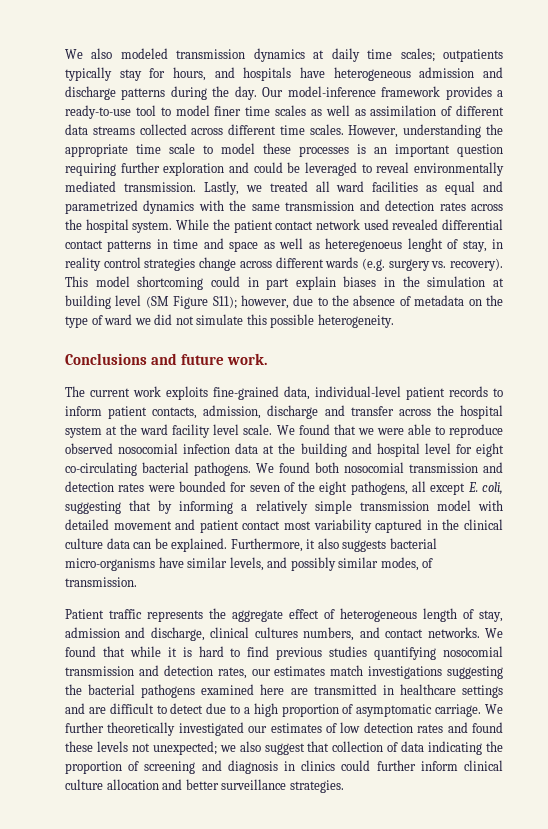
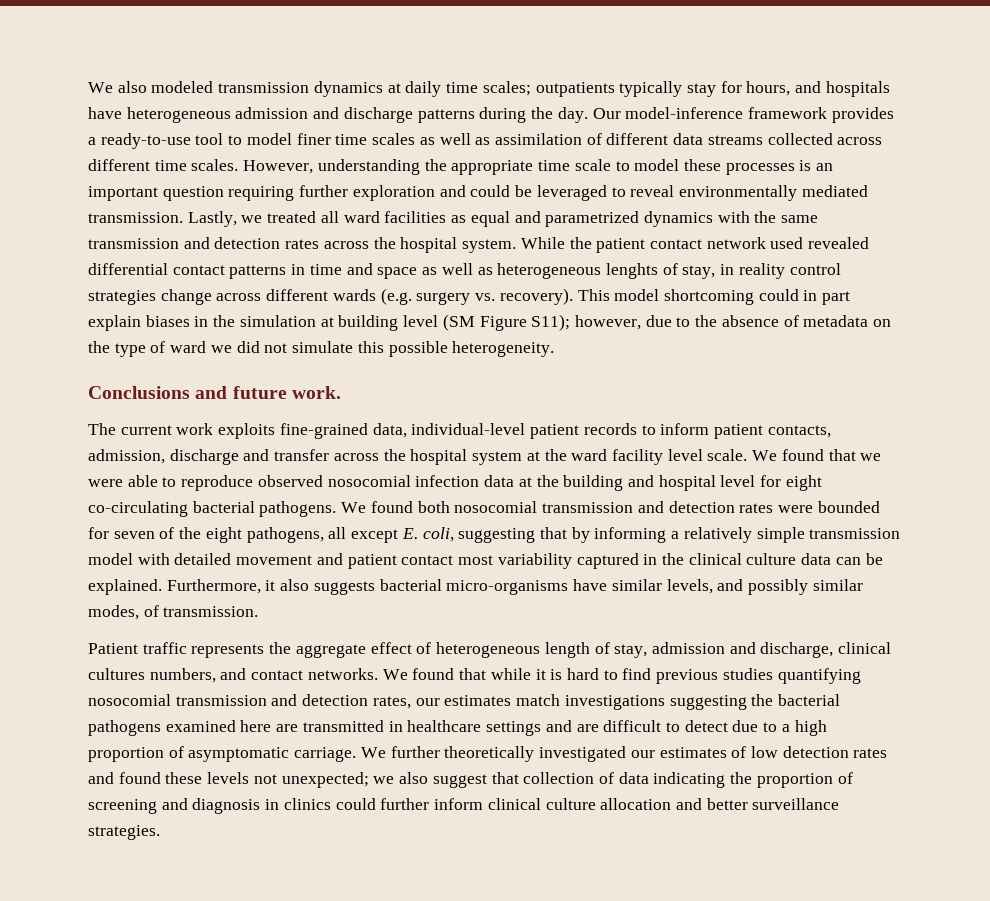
[325,238,443,252] heteregenoeus lenght -> [497,263,658,279] heterogeneous lenghts

